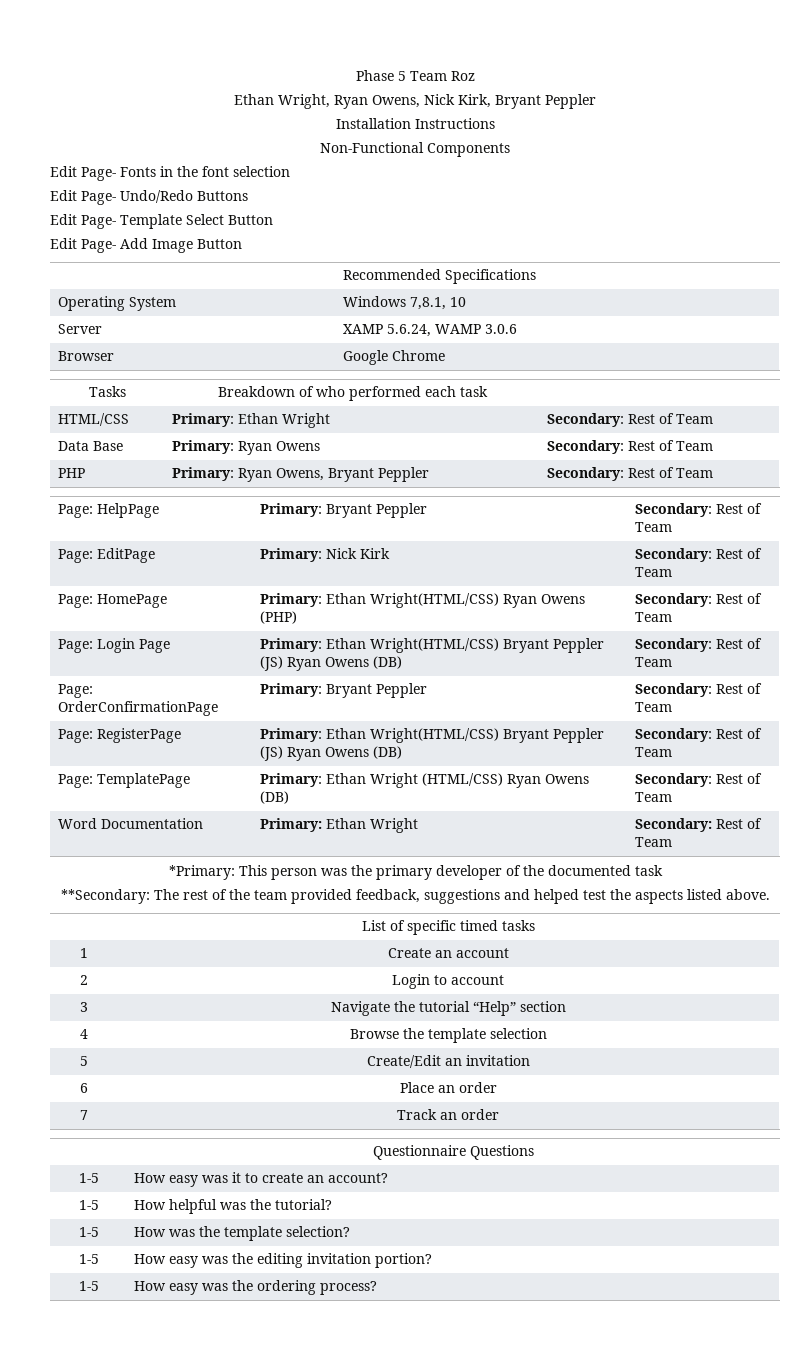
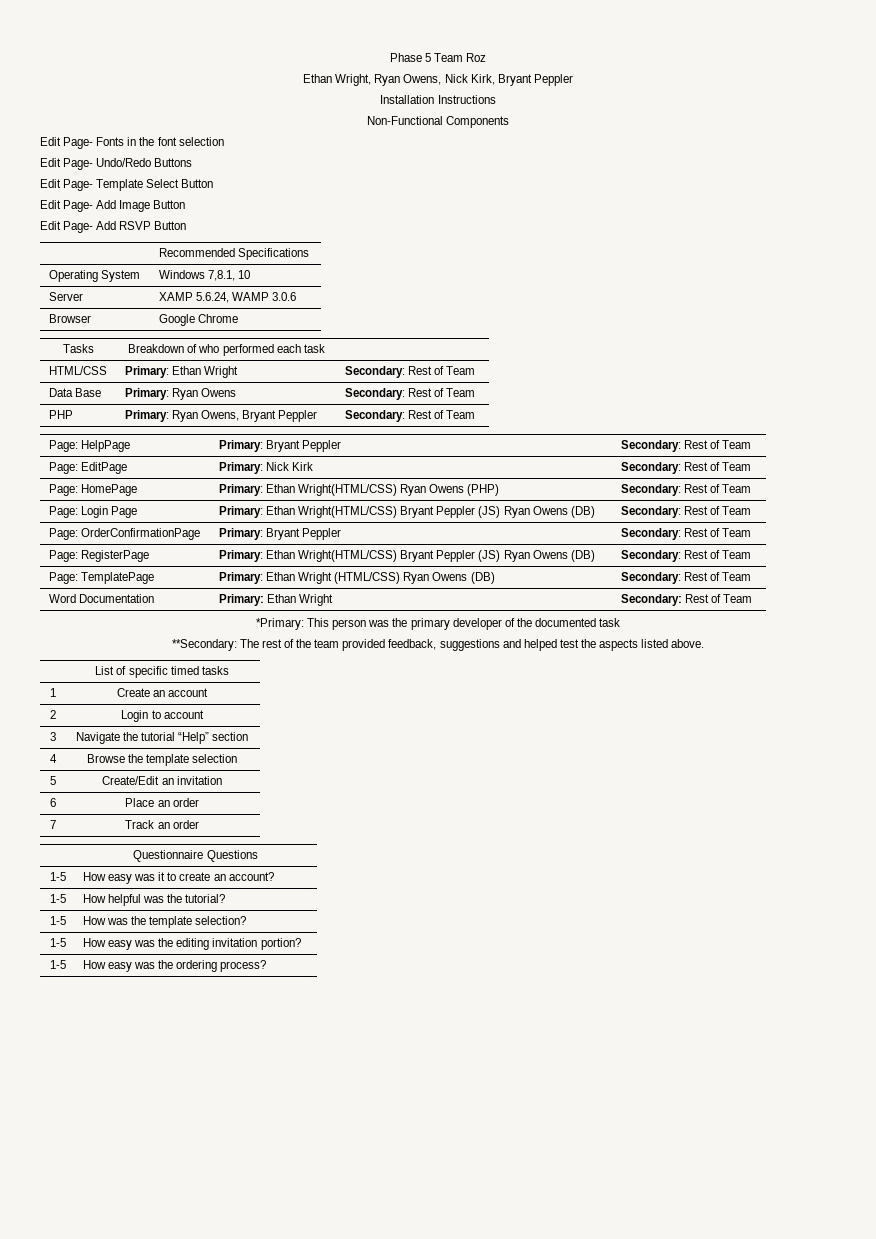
(242, 244) none -> [40,221,187,233] // Edit Page- Add RSVP Button

